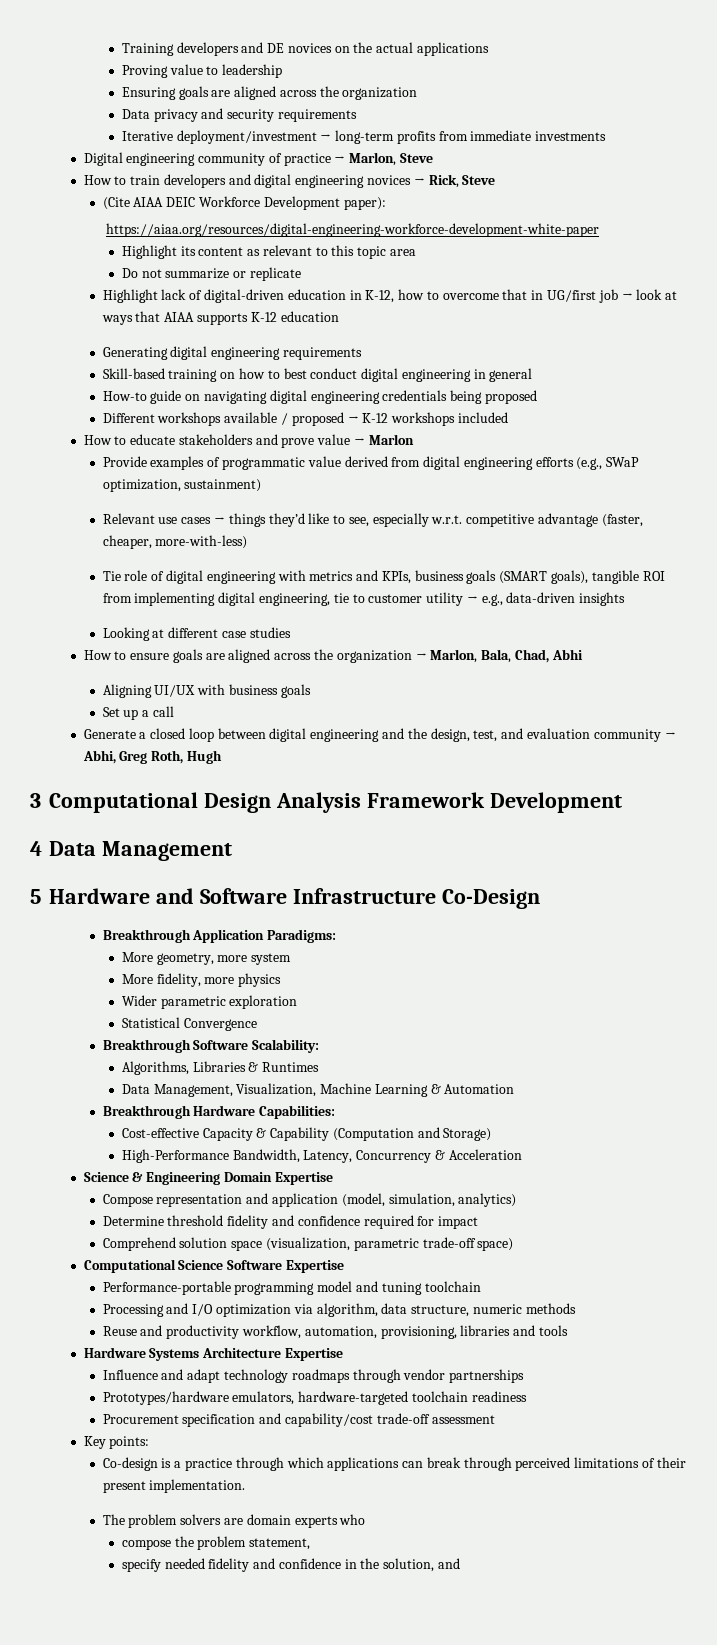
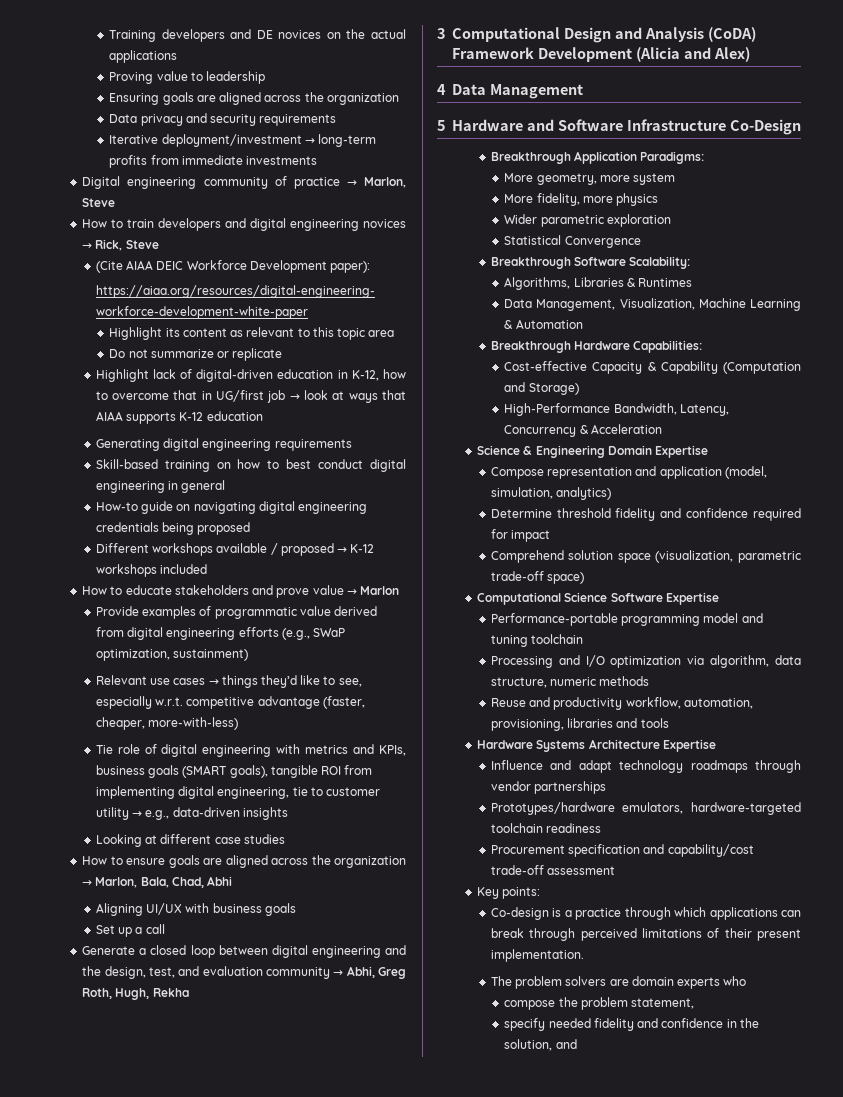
[186,750,222,764] Hugh -> [115,988,189,1000] Hugh, Rekha
[275,792,361,813] Analysis -> [614,27,756,42] and Analysis (CoDA)
(622, 802) none -> [635,47,750,62] (Alicia and Alex)

